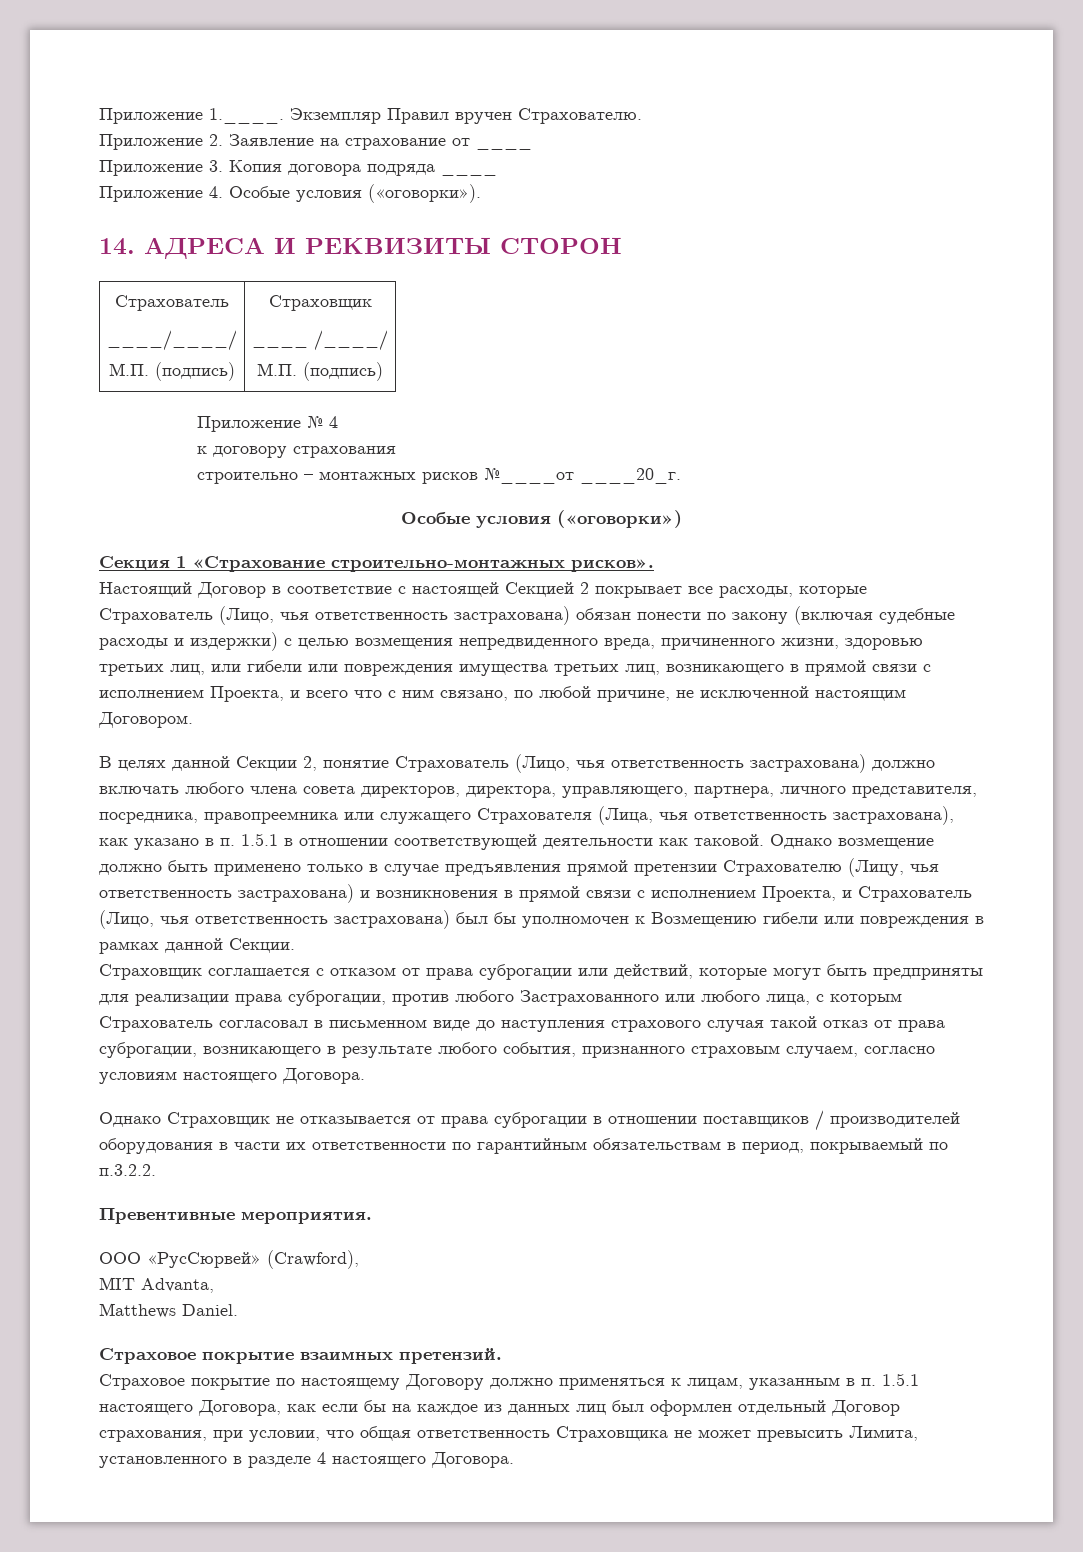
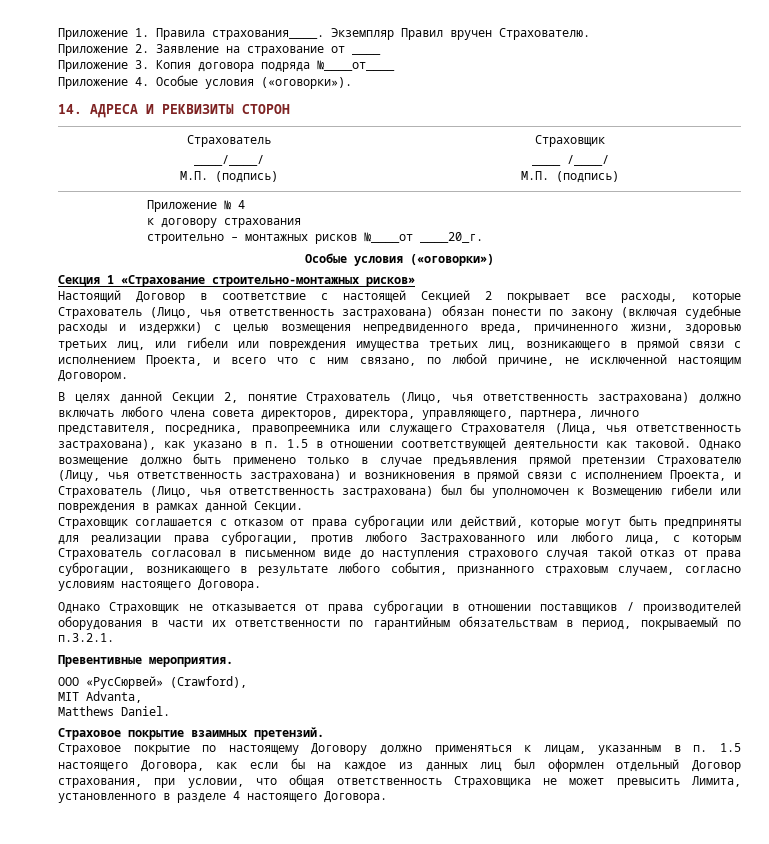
[99,108,284,124] Приложение 1.____. -> [58,28,324,40] Приложение 1. Правила страхования____.
[441,172,497,176] ____ -> [317,60,395,71] №____от____
[571,559,654,572] рисков». -> [366,277,415,287] рисков»
[241,833,278,846] 1.5.1 -> [286,439,308,448] 1.5
[99,1164,156,1176] п.3.2.2. -> [58,633,114,642] п.3.2.1.
[882,1373,919,1386] 1.5.1 -> [720,743,742,752] 1.5

